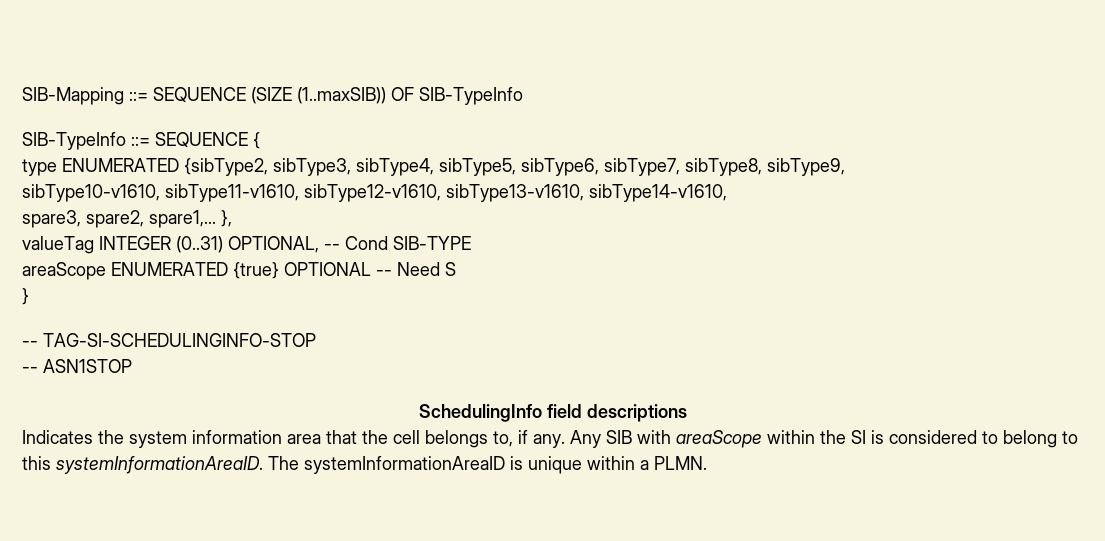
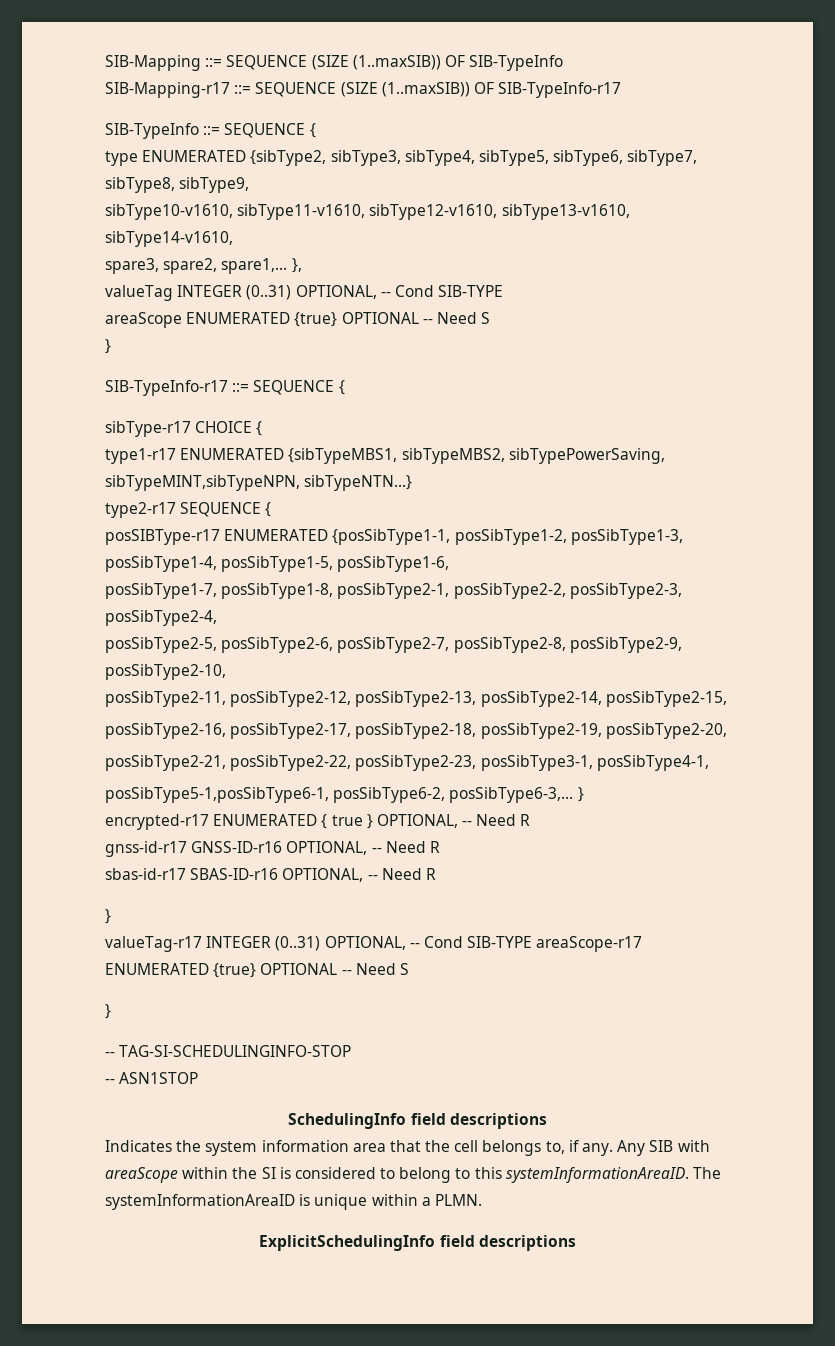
(523, 96) none -> [105,82,622,98] // SIB-Mapping-r17 ::= SEQUENCE (SIZE (1..maxSIB)) OF SIB-TypeInfo-r17
(29, 296) none -> [105,380,345,396] [105,421,263,437] [105,448,665,464] [105,475,413,491] [105,502,272,518] [105,529,683,545] [105,556,450,572] [105,583,682,599] [105,610,217,626] [105,637,682,653] [105,664,226,680] [105,691,727,707] [105,723,727,739] [105,755,709,771] [105,787,584,803] [105,814,531,830] [105,841,440,857] [105,868,436,882] [105,909,111,924] [105,936,643,952] [105,963,409,978] [105,1004,111,1019] // SIB-TypeInfo-r17 ::= SEQUENCE { // sibType-r17 CHOICE { // type1-r17 ENUMERATED {sibTypeMBS1, sibTypeMBS2, sibTypePowerSaving, sibTypeMINT,sibTypeNPN, sibTypeNTN...} // type2-r17 SEQUENCE { // posSIBType-r17 ENUMERATED {posSibType1-1, posSibType1-2, posSibType1-3, posSibType1-4, posSibType1-5, posSibType1-6, // posSibType1-7, posSibType1-8, posSibType2-1, posSibType2-2, posSibType2-3, posSibType2-4, // posSibType2-5, posSibType2-6, posSibType2-7, posSibType2-8, posSibType2-9, posSibType2-10, // posSibType2-11, posSibType2-12, posSibType2-13, posSibType2-14, posSibType2-15, // posSibType2-16, posSibType2-17, posSibType2-18, posSibType2-19, posSibType2-20, // posSibType2-21, posSibType2-22, posSibType2-23, posSibType3-1, posSibType4-1, // posSibType5-1,posSibType6-1, posSibType6-2, posSibType6-3,... } // encrypted-r17 ENUMERATED { true } OPTIONAL, -- Need R // gnss-id-r17 GNSS-ID-r16 OPTIONAL, -- Need R // sbas-id-r17 SBAS-ID-r16 OPTIONAL, -- Need R // } // valueTag-r17 INTEGER (0..31) OPTIONAL, -- Cond SIB-TYPE areaScope-r17 ENUMERATED {true} OPTIONAL -- Need S // }
(707, 463) none -> [259,1235,576,1251] // ExplicitSchedulingInfo field descriptions

